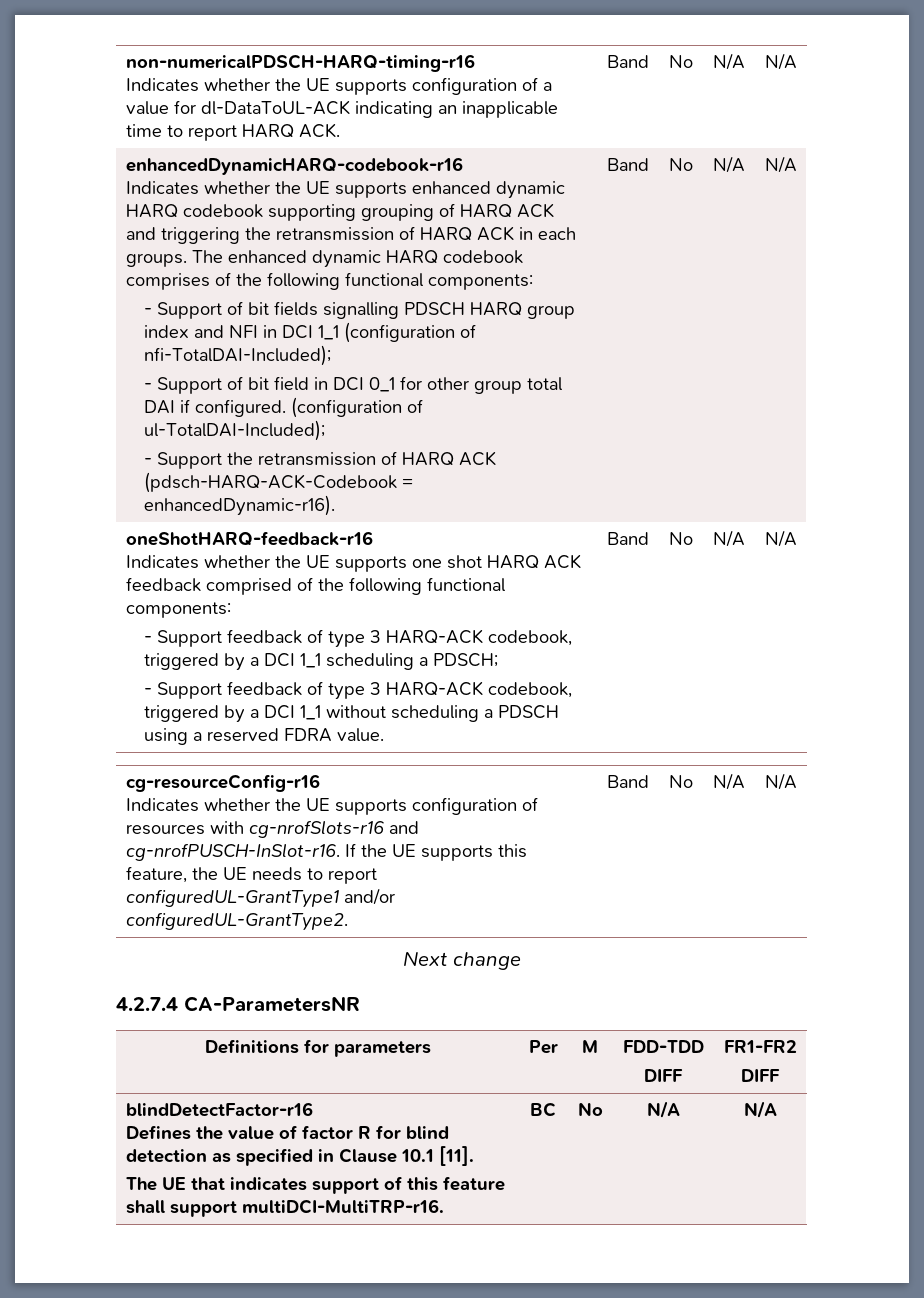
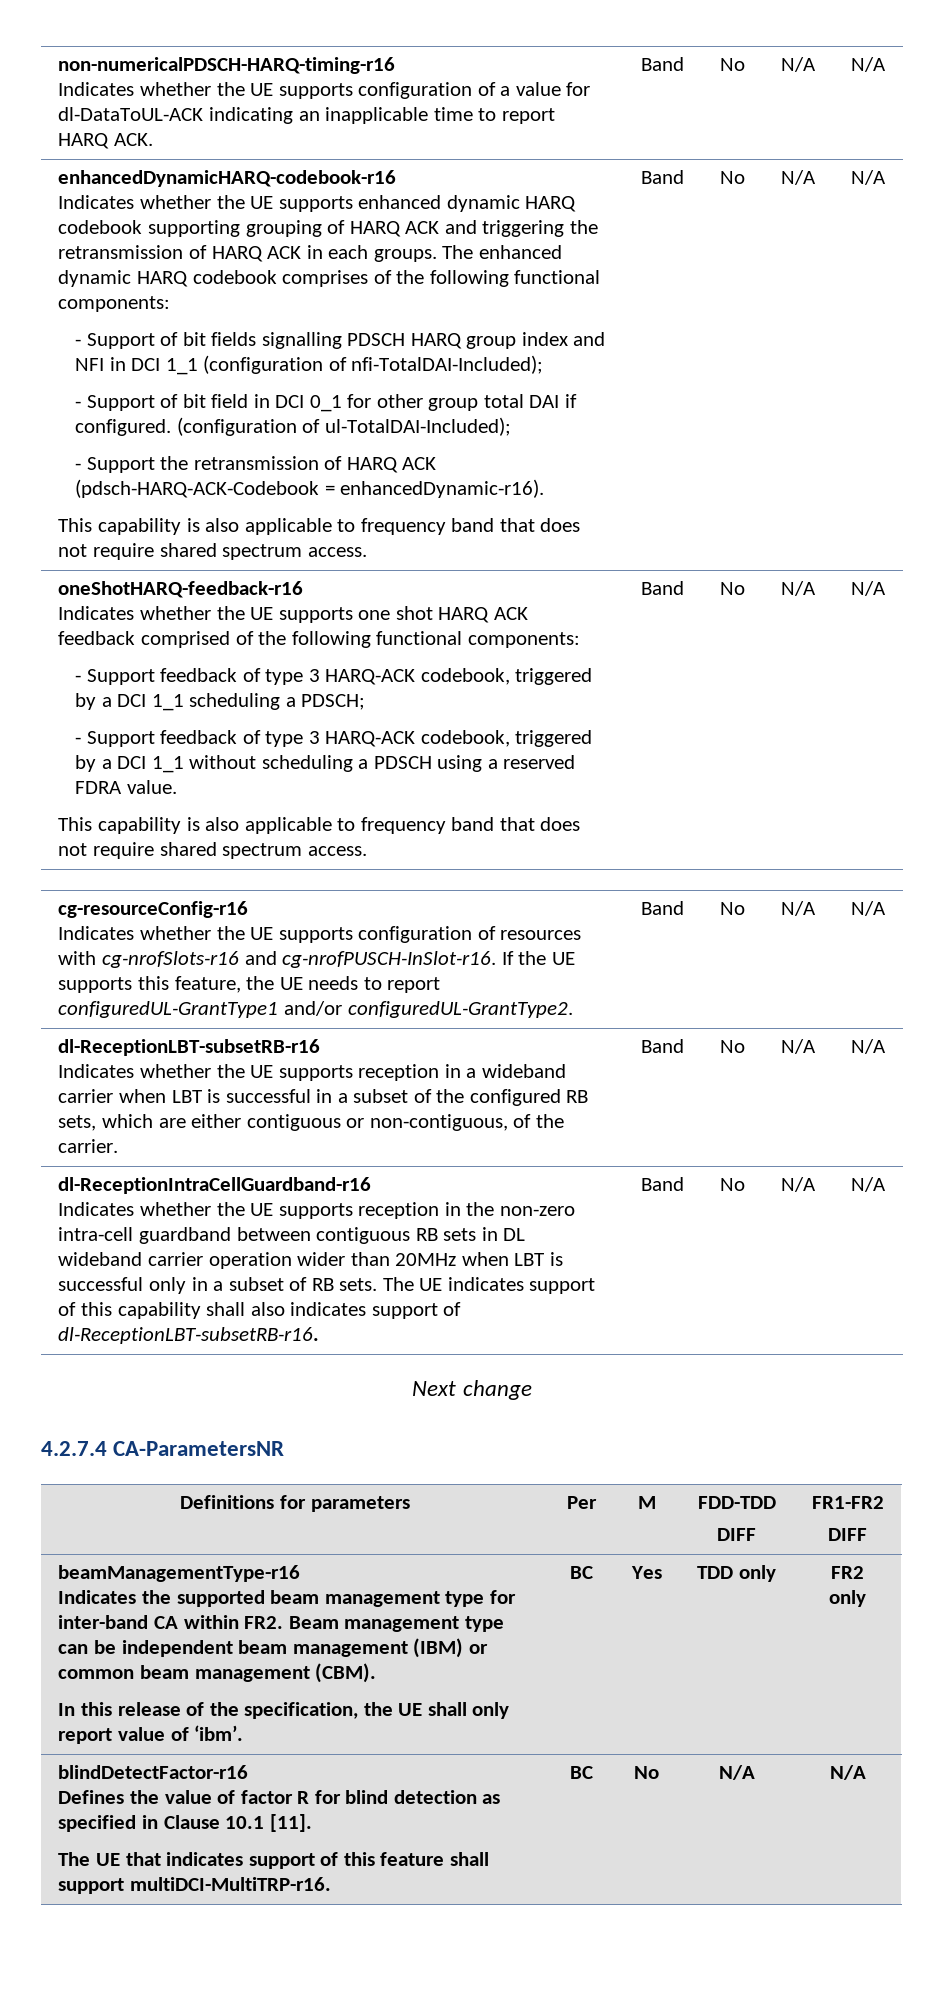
(335, 505) none -> [58,518,581,535] [58,543,367,560] // This capability is also applicable to frequency band that does not require shared spectrum access.
(384, 735) none -> [58,817,581,834] [58,842,367,859] // This capability is also applicable to frequency band that does not require shared spectrum access.
(797, 781) none -> [58,1039,321,1056] [58,1064,566,1081] [58,1089,589,1106] [58,1114,564,1131] [58,1139,119,1153] [640,1039,684,1053] [719,1040,745,1053] [780,1039,816,1054] [850,1039,886,1054] [58,1177,372,1194] [58,1202,575,1219] [58,1227,526,1244] [58,1252,563,1269] [58,1277,596,1294] [58,1302,462,1319] [58,1327,320,1344] [640,1177,684,1191] [719,1178,745,1191] [780,1177,816,1192] [850,1177,886,1192] // dl-ReceptionLBT-subsetRB-r16 // Indicates whether the UE supports reception in a wideband carrier when LBT is successful in a subset of the configured RB sets, which are either contiguous or non-contiguous, of the carrier. | Band | No | N/A | N/A // dl-ReceptionIntraCellGuardband-r16 // Indicates whether the UE supports reception in the non-zero intra-cell guardband between contiguous RB sets in DL wideband carrier operation wider than 20MHz when LBT is successful only in a subset of RB sets. The UE indicates support of this capability shall also indicates support of dl-ReceptionLBT-subsetRB-r16. | Band | No | N/A | N/A
(780, 1075) none -> [58,1565,301,1582] [58,1590,516,1607] [58,1615,504,1632] [58,1638,488,1658] [58,1663,377,1683] [58,1702,510,1719] [58,1725,244,1744] [569,1566,593,1579] [630,1566,662,1579] [697,1565,776,1582] [831,1566,864,1579] [829,1590,866,1607] // beamManagementType-r16 // Indicates the supported beam management type for inter-band CA within FR2. Beam management type can be independent beam management (IBM) or common beam management (CBM). // In this release of the specification, the UE shall only report value of ‘ibm’. | BC | Yes | TDD only | FR2 only

